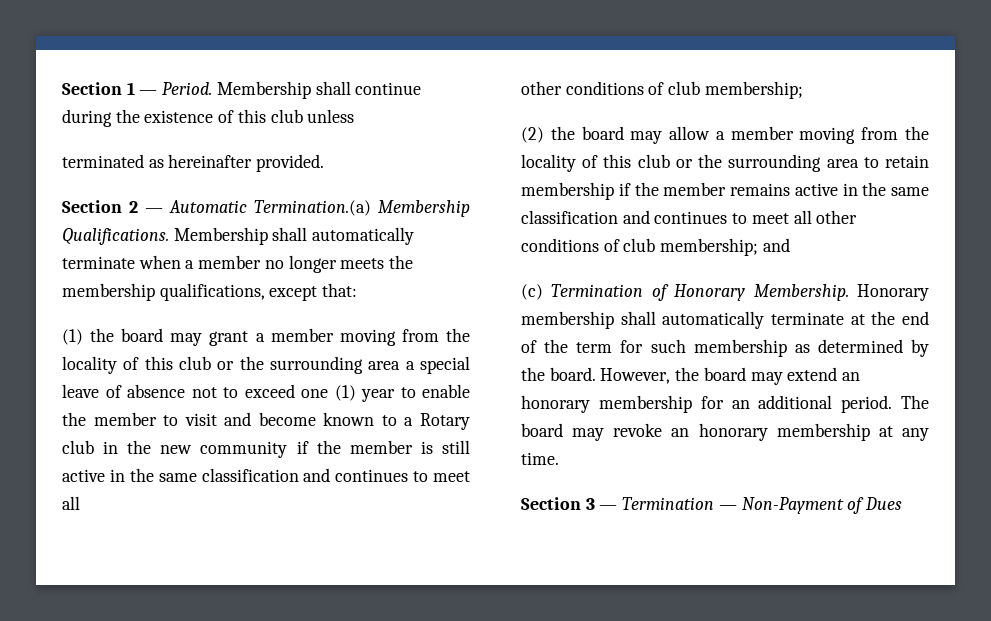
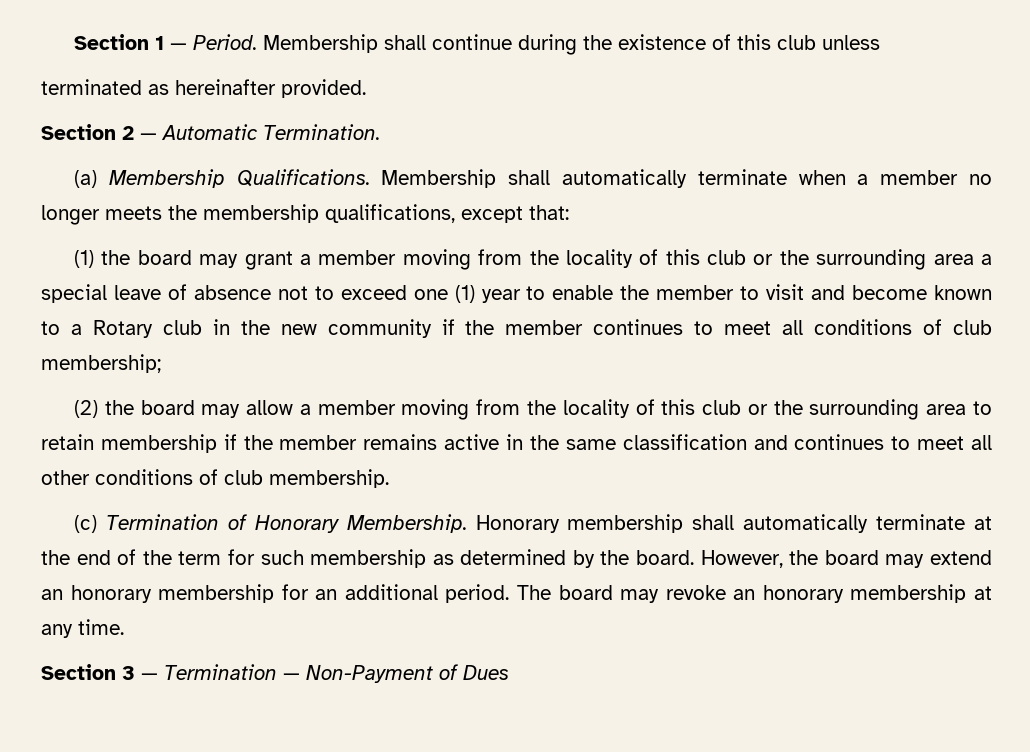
[254,200,371,216] Termination.(a) -> [263,124,380,140] [74,170,98,188] Termination. // (a)
[420,440,470,454] [62,468,470,482] [62,496,80,510] [521,81,562,95] is still active in the same classification and continues to meet all // other -> [593,319,804,335] continues to meet all
[660,238,790,256] membership; and -> [269,469,389,488] membership.

